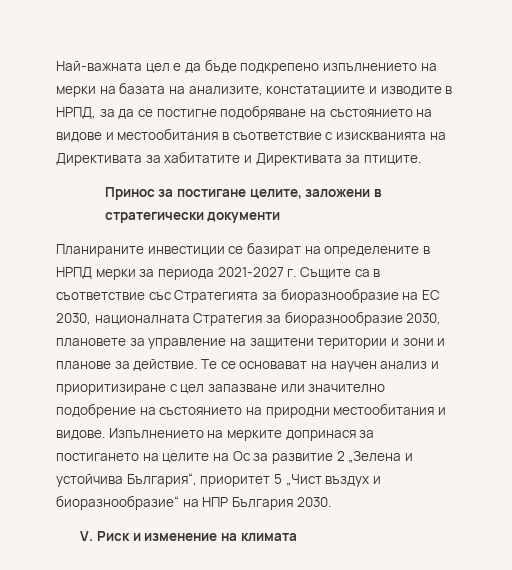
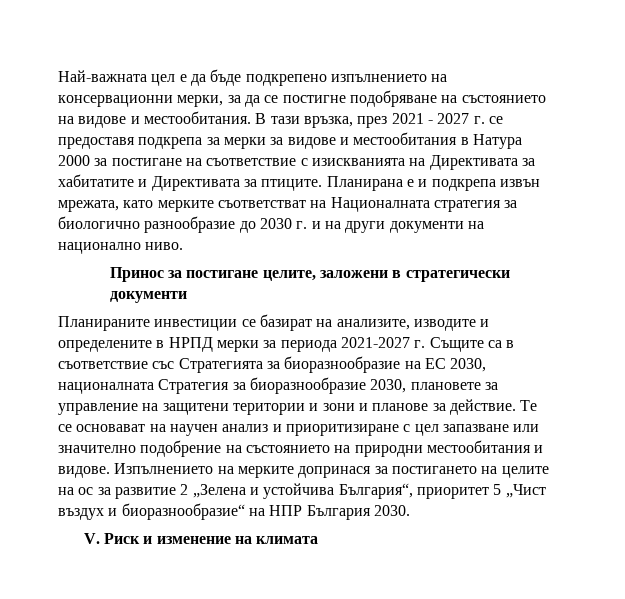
[56,82,453,97] [56,107,96,119] мерки на базата на анализите, констатациите и изводите в НРПД, -> [58,95,224,107] консервационни мерки,
[117,128,229,140] местообитания в -> [143,111,503,128] [58,132,522,149] [58,155,202,166] местообитания. В тази връзка, през 2021 - 2027 г. се предоставя подкрепа за мерки за видове и местообитания в Натура 2000 за постигане на
(421, 160) none -> [326,176,540,191] [58,197,518,212] [58,216,484,233] [58,242,184,254] Планирана е и подкрепа извън мрежата, като мерките съответстват на Националната стратегия за биологично разнообразие до 2030 г. и на други документи на национално ниво.
(321, 250) none -> [336,319,490,331] анализите, изводите и
[232,451,251,461] Ос -> [78,487,94,495] ос

